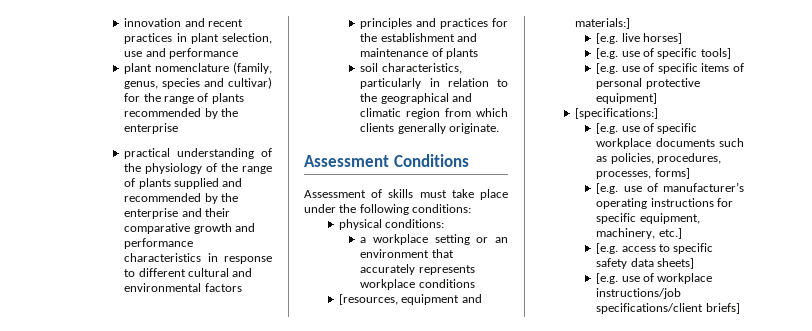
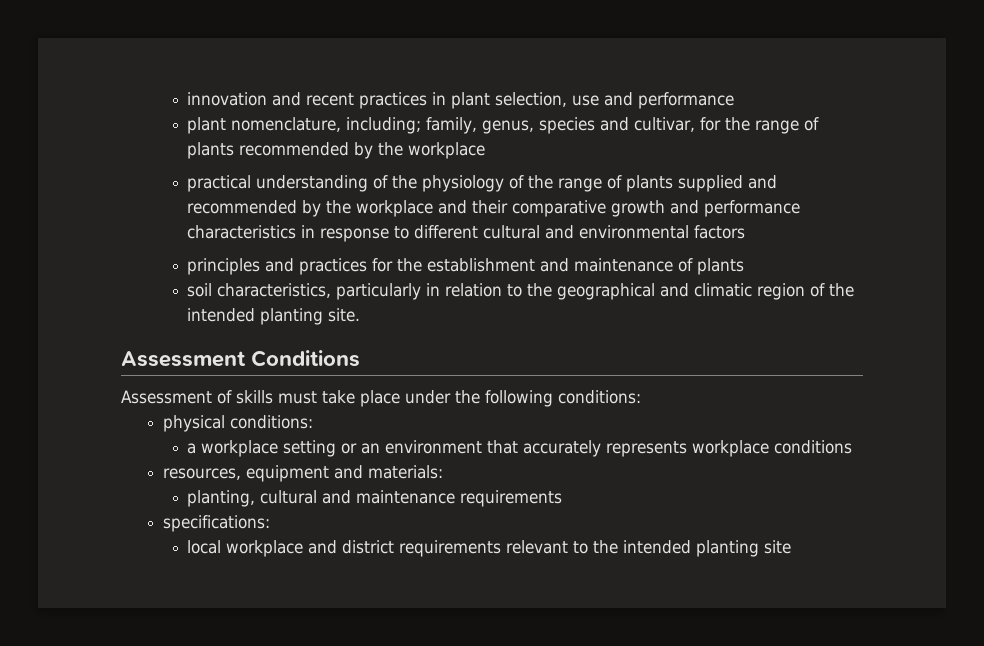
[155,62,272,74] nomenclature (family, -> [231,117,478,134] nomenclature, including; family,
[228,77,272,89] cultivar) -> [634,117,696,132] cultivar,
[124,123,179,134] enterprise -> [408,142,486,159] workplace
[124,208,179,219] enterprise -> [356,200,434,217] workplace
[445,108,508,117] [360,123,500,134] from which clients generally originate. -> [810,283,855,297] [187,308,361,325] of the intended planting site.
[339,294,399,305] [resources, -> [163,468,242,480] resources,
[575,18,631,29] [596,33,683,44] [596,48,731,59] [596,63,744,74] [596,78,700,89] [596,93,658,104] [575,108,659,119] [596,123,698,134] [596,138,744,149] [596,153,722,164] [596,168,690,179] [596,182,744,194] [596,198,734,209] [596,213,700,224] [596,228,682,239] [596,243,714,254] [596,258,695,269] [596,273,713,284] [596,288,682,299] [596,303,740,314] materials:] // [e.g. live horses] // [e.g. use of specific tools] // [e.g. use of specific items of personal protective equipment] // [specifications:] // [e.g. use of specific workplace documents such as policies, procedures, processes, forms] // [e.g. use of manufacturer’s operating instructions for specific equipment, machinery, etc.] // [e.g. access to specific safety data sheets] // [e.g. use of workplace instructions/job specifications/client briefs] -> [368,465,444,479] [187,490,563,507] [163,515,271,532] [187,540,792,557] materials: // planting, cultural and maintenance requirements // specifications: // local workplace and district requirements relevant to the intended planting site

